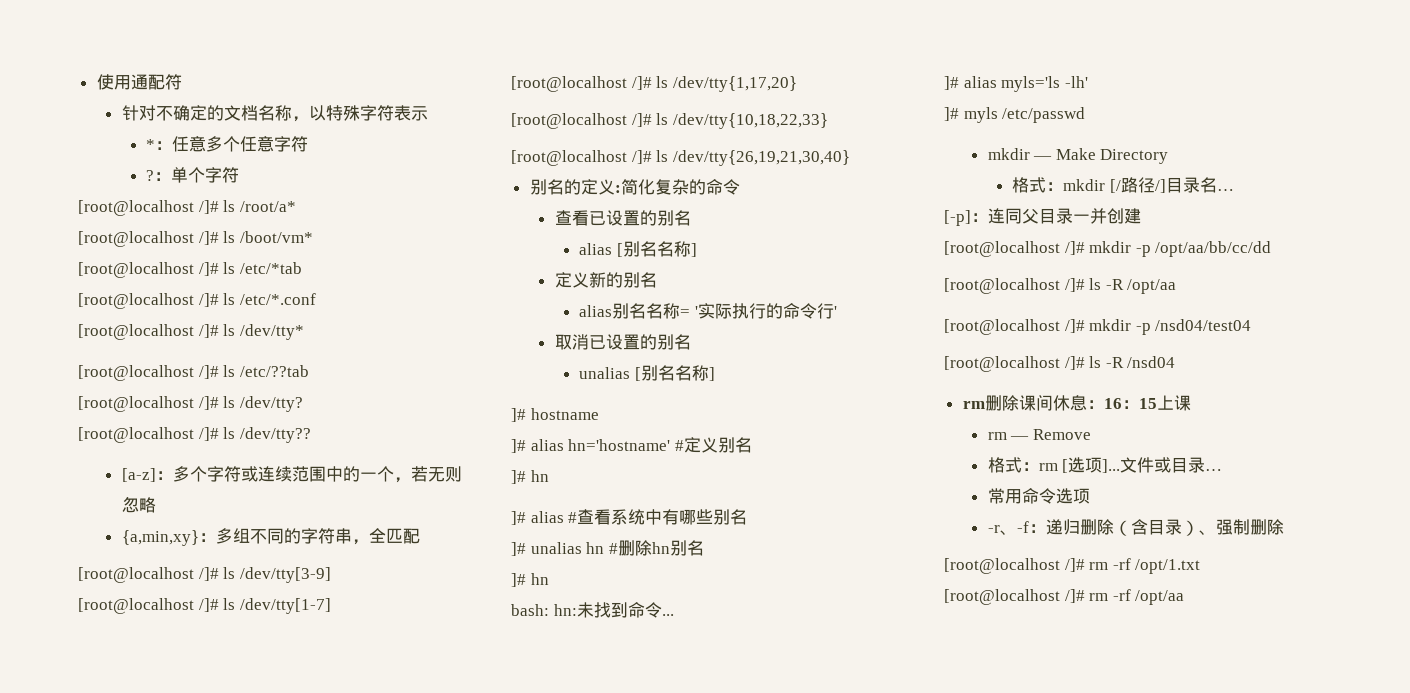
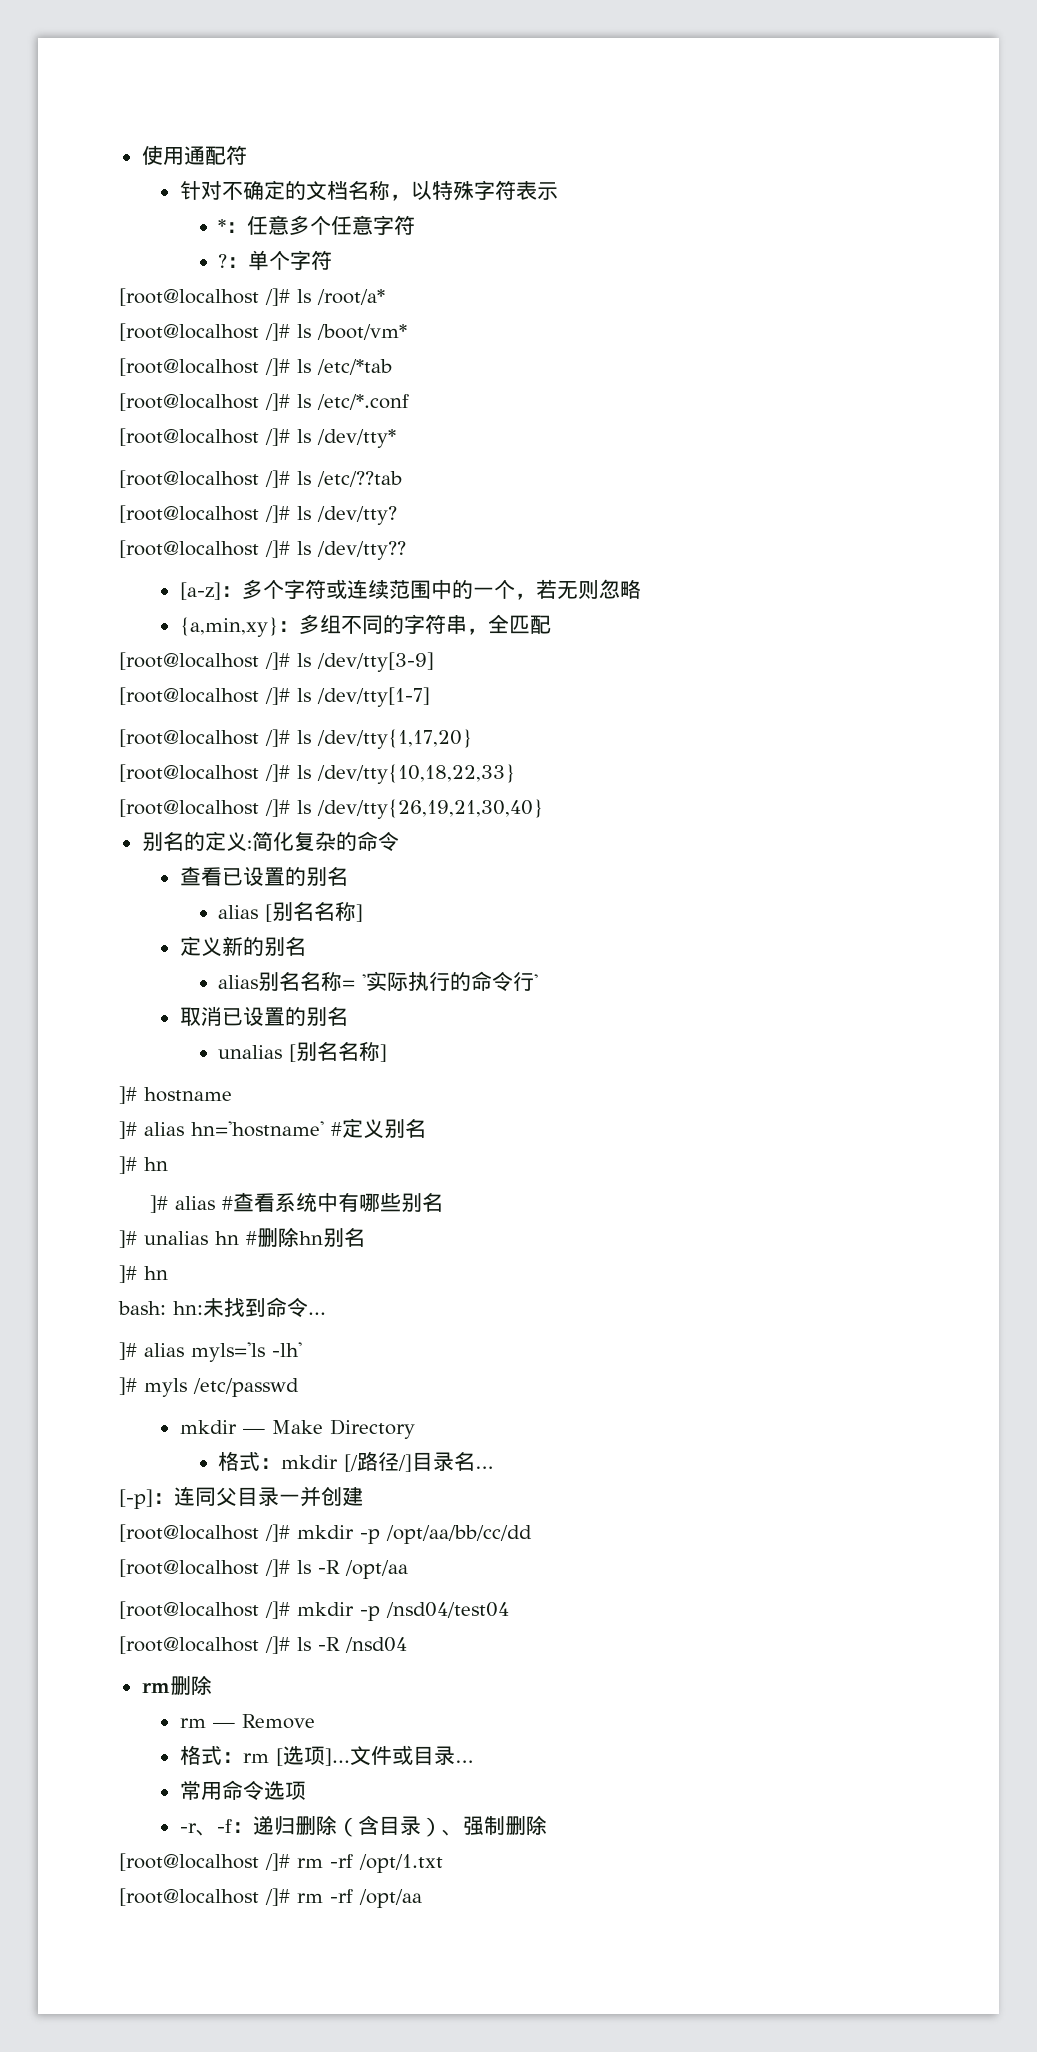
[1018,395,1191,411] 课间休息：16：15上课 -> (212, 1685) none

